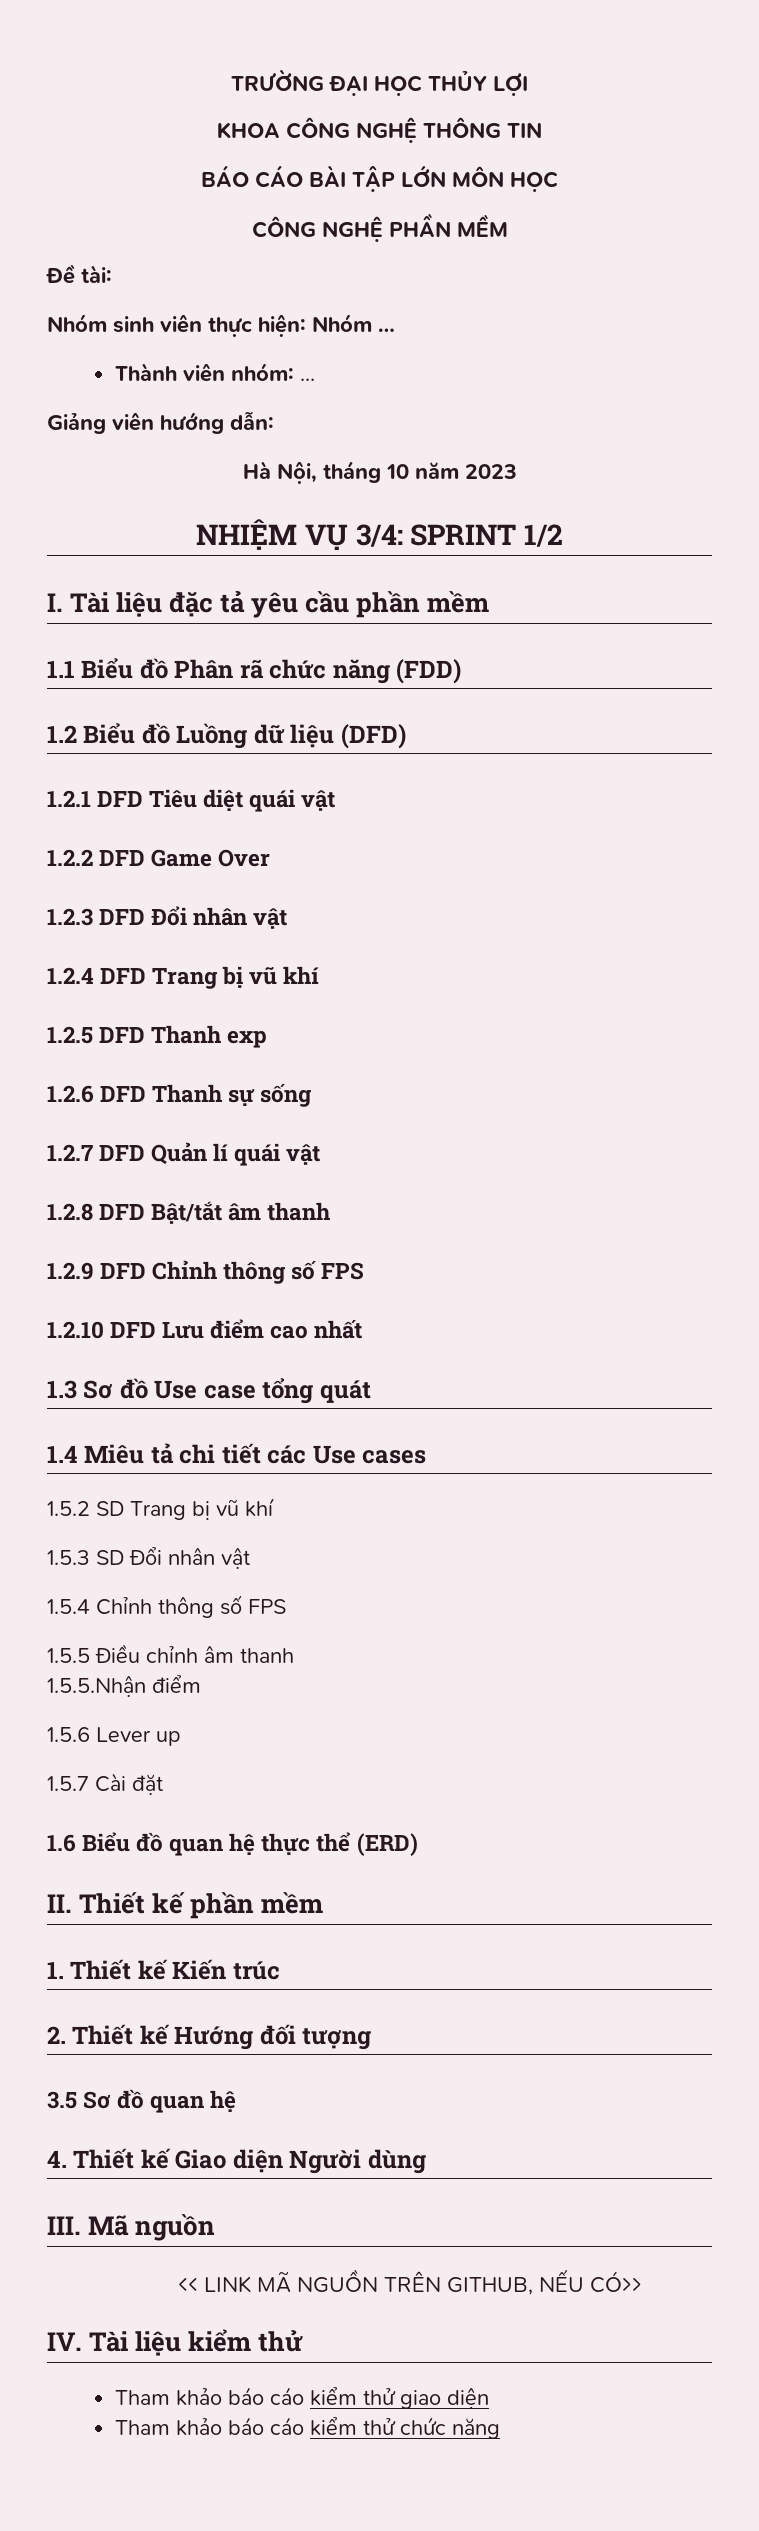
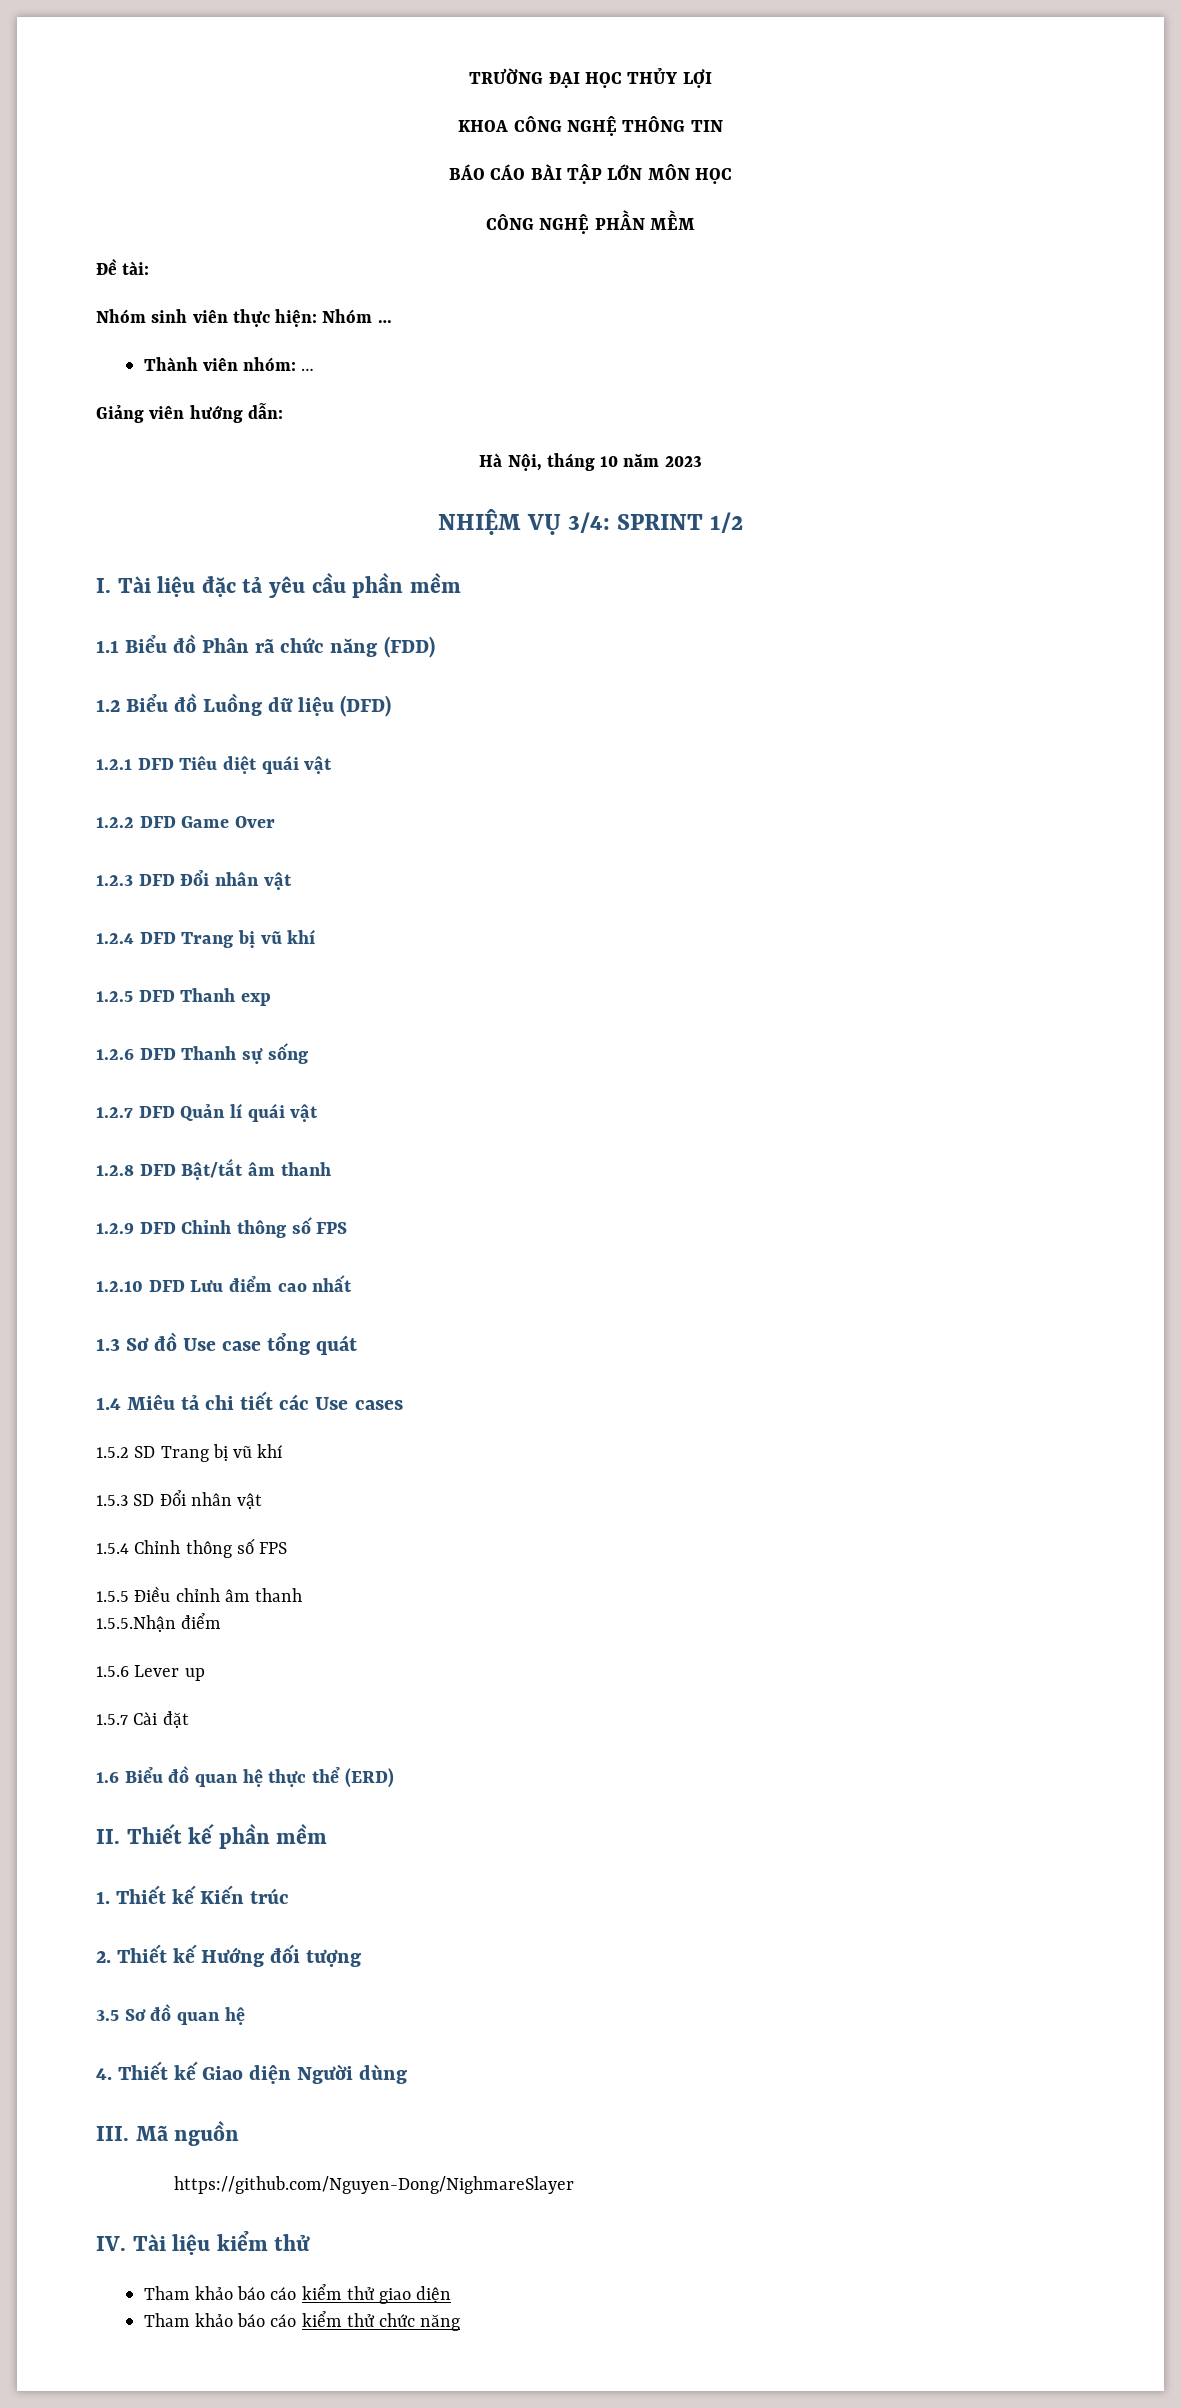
[177,2269,642,2295] << LINK MÃ NGUỒN TRÊN GITHUB, NẾU CÓ>> -> [174,2176,575,2194] https://github.com/Nguyen-Dong/NighmareSlayer

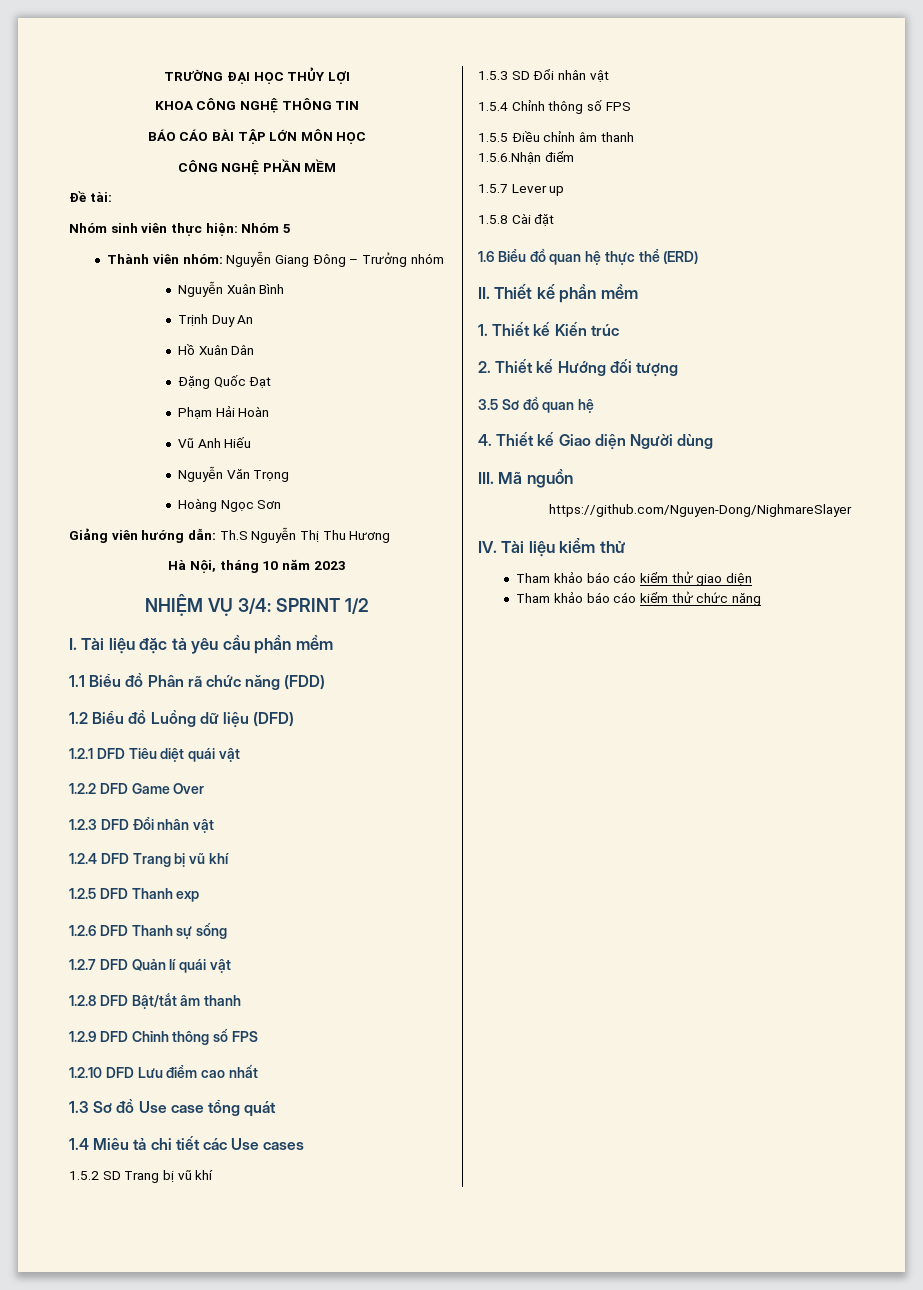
[377,320,392,323] … -> [282,224,291,233] 5
[301,368,315,371] … -> [226,251,444,267] [177,281,285,297] [177,314,254,327] [177,344,255,355] [177,375,272,389] [177,406,270,419] [177,437,252,448] [177,466,290,482] [177,498,282,512] Nguyễn Giang Đông – Trưởng nhóm // Nguyễn Xuân Bình // Trịnh Duy An // Hồ Xuân Dân // Đặng Quốc Đạt // Phạm Hải Hoàn // Vũ Anh Hiếu // Nguyễn Văn Trọng // Hoàng Ngọc Sơn
(283, 411) none -> [219,527,391,543] Th.S Nguyễn Thị Thu Hương
[96,1615,176,1632] 1.5.5.Nhận -> [478,152,541,164] 1.5.6.Nhận
[96,1666,129,1677] 1.5.6 -> [478,184,508,193] 1.5.7
[96,1714,128,1725] 1.5.7 -> [478,215,508,224] 1.5.8

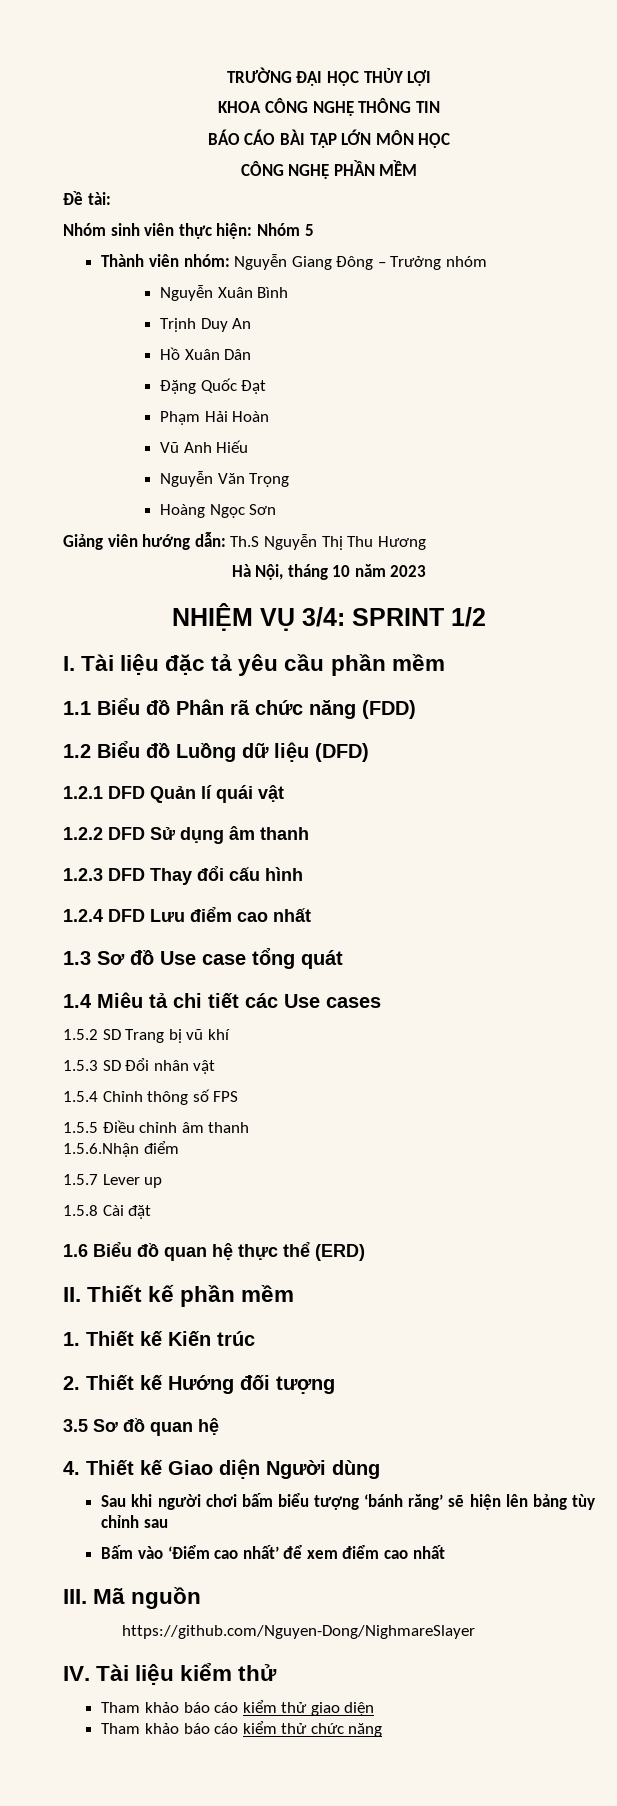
[128,748,185,762] Tiêu diệt -> [150,785,212,803] Quản lí
[131,783,205,794] [69,817,215,833] [69,853,229,867] [69,888,200,902] [69,922,228,939] [69,959,231,973] [69,993,242,1009] [69,1028,258,1045] [69,1067,102,1078] Game Over // 1.2.3 DFD Đổi nhân vật // 1.2.4 DFD Trang bị vũ khí // 1.2.5 DFD Thanh exp // 1.2.6 DFD Thanh sự sống // 1.2.7 DFD Quản lí quái vật // 1.2.8 DFD Bật/tắt âm thanh // 1.2.9 DFD Chỉnh thông số FPS // 1.2.10 -> [150,826,309,844] [63,866,303,885] [63,909,103,922] Sử dụng âm thanh // 1.2.3 DFD Thay đổi cấu hình // 1.2.4
(714, 441) none -> [101,1493,596,1510] [101,1515,168,1528] [101,1545,445,1559] // Sau khi người chơi bấm biểu tượng ‘bánh răng’ sẽ hiện lên bảng tùy chỉnh sau // Bấm vào ‘Điểm cao nhất’ để xem điểm cao nhất

